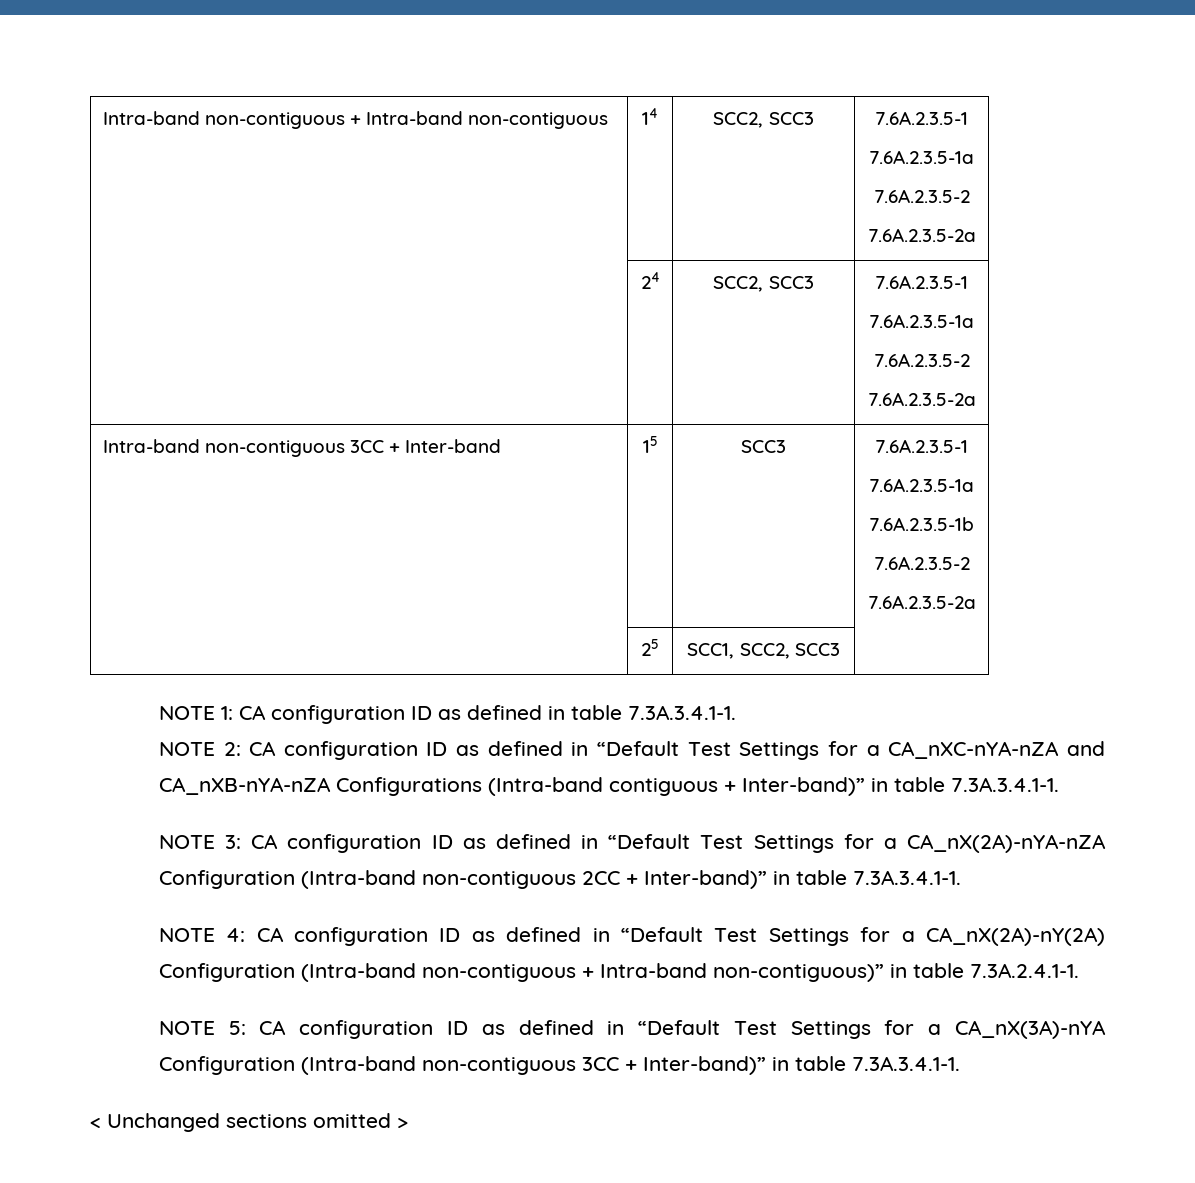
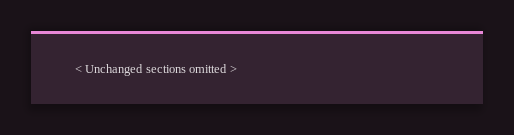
[102,111,609,129] [642,108,658,125] [713,112,814,128] [875,111,968,125] [869,150,974,164] [873,189,970,203] [867,228,976,242] [640,272,660,289] [713,276,814,292] [875,275,968,289] [869,314,974,328] [873,353,970,367] [867,392,976,406] [102,439,502,457] [642,436,658,453] [741,440,786,453] [875,439,968,453] [869,478,974,492] [869,517,974,531] [873,556,970,570] [867,595,976,609] [641,639,659,656] [687,643,840,659] [158,705,736,724] [158,741,1106,760] [158,777,1059,796] [158,834,1106,853] [158,870,961,889] [158,927,1105,946] [158,963,1079,982] [158,1020,1106,1039] [158,1056,960,1075] Intra-band non-contiguous + Intra-band non-contiguous | 14 | SCC2, SCC3 | 7.6A.2.3.5-1 // 7.6A.2.3.5-1a // 7.6A.2.3.5-2 // 7.6A.2.3.5-2a // | 24 | SCC2, SCC3 | 7.6A.2.3.5-1 // 7.6A.2.3.5-1a // 7.6A.2.3.5-2 // 7.6A.2.3.5-2a // Intra-band non-contiguous 3CC + Inter-band | 15 | SCC3 | 7.6A.2.3.5-1 // 7.6A.2.3.5-1a // 7.6A.2.3.5-1b // 7.6A.2.3.5-2 // 7.6A.2.3.5-2a // | 25 | SCC1, SCC2, SCC3 | // NOTE 1: CA configuration ID as defined in table 7.3A.3.4.1-1. // NOTE 2: CA configuration ID as defined in “Default Test Settings for a CA_nXC-nYA-nZA and CA_nXB-nYA-nZA Configurations (Intra-band contiguous + Inter-band)” in table 7.3A.3.4.1-1. // NOTE 3: CA configuration ID as defined in “Default Test Settings for a CA_nX(2A)-nYA-nZA Configuration (Intra-band non-contiguous 2CC + Inter-band)” in table 7.3A.3.4.1-1. // NOTE 4: CA configuration ID as defined in “Default Test Settings for a CA_nX(2A)-nY(2A) Configuration (Intra-band non-contiguous + Intra-band non-contiguous)” in table 7.3A.2.4.1-1. // NOTE 5: CA configuration ID as defined in “Default Test Settings for a CA_nX(3A)-nYA Configuration (Intra-band non-contiguous 3CC + Inter-band)” in table 7.3A.3.4.1-1. // -> (75, 69) none

